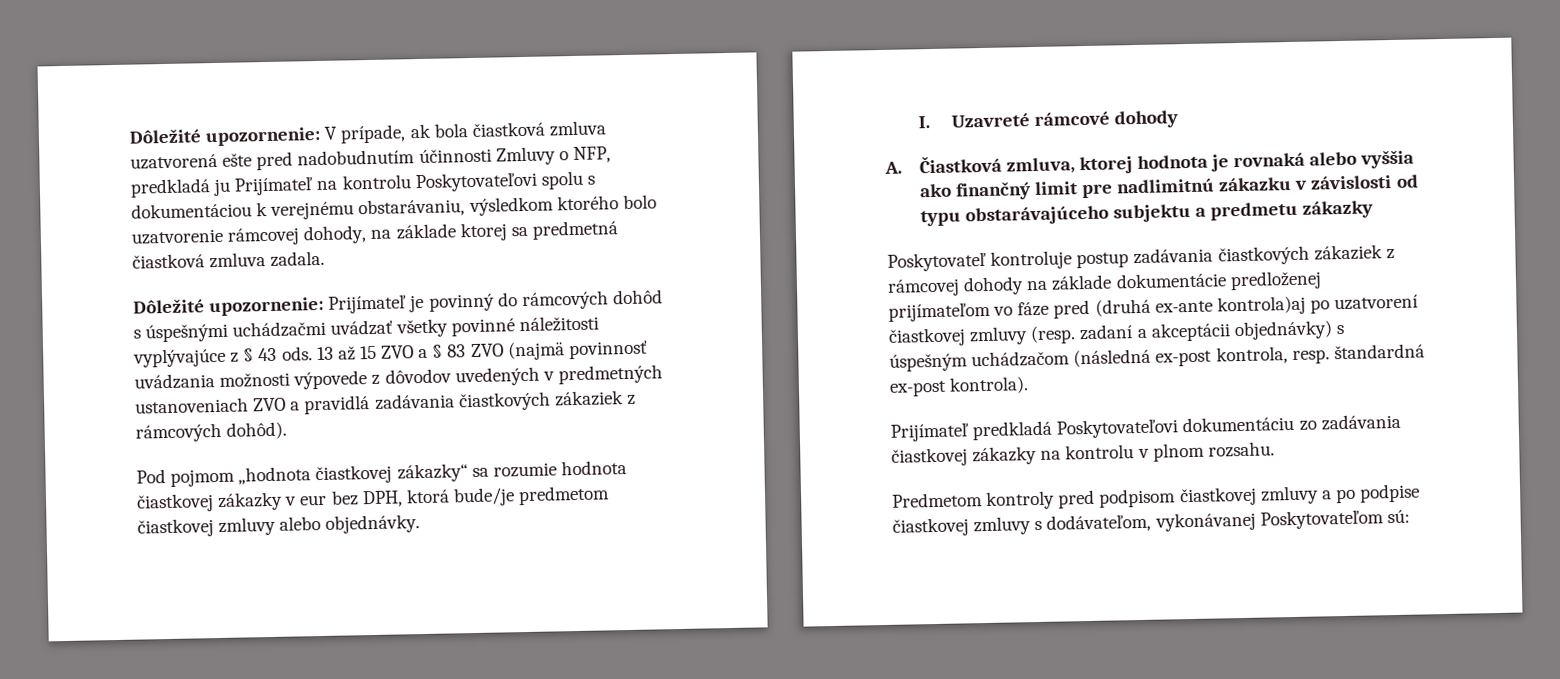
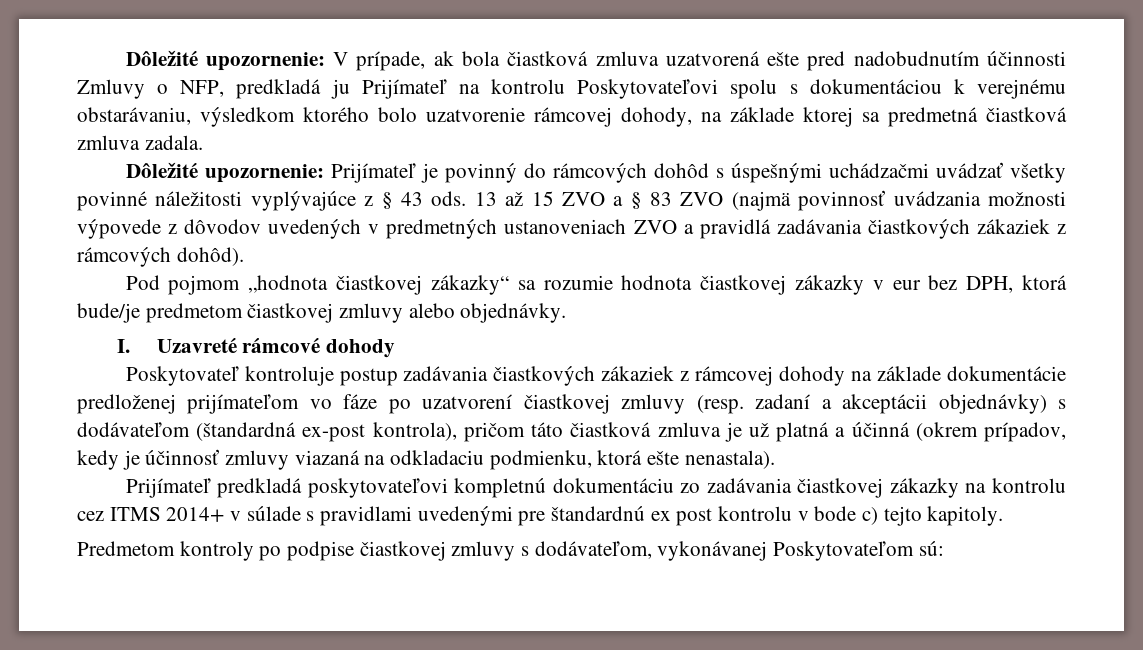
[884,149,1415,175] [918,174,1419,201] [919,200,1374,227] // A. Čiastková zmluva, ktorej hodnota je rovnaká alebo vyššia ako finančný limit pre nadlimitnú zákazku v závislosti od typu obstarávajúceho subjektu a predmetu zákazky -> (395, 348) none
[1053,295,1306,319] pred (druhá ex-ante kontrola)aj -> (378, 401) none
[889,343,1425,372] [889,376,1030,397] úspešným uchádzačom (následná ex-post kontrola, resp. štandardná ex-post kontrola). -> [77,422,1066,442] [77,449,775,470] dodávateľom (štandardná ex-post kontrola), pričom táto čiastková zmluva je už platná a účinná (okrem prípadov, kedy je účinnosť zmluvy viazaná na odkladaciu podmienku, ktorá ešte nenastala).
[1056,418,1179,439] Poskytovateľovi -> [307,478,547,498] poskytovateľovi kompletnú
[1137,441,1275,462] [892,485,1332,510] v plnom rozsahu. // Predmetom kontroly pred podpisom čiastkovej zmluvy a -> [77,506,1004,526] [77,541,254,561] cez ITMS 2014+ v súlade s pravidlami uvedenými pre štandardnú ex post kontrolu v bode c) tejto kapitoly. // Predmetom kontroly

